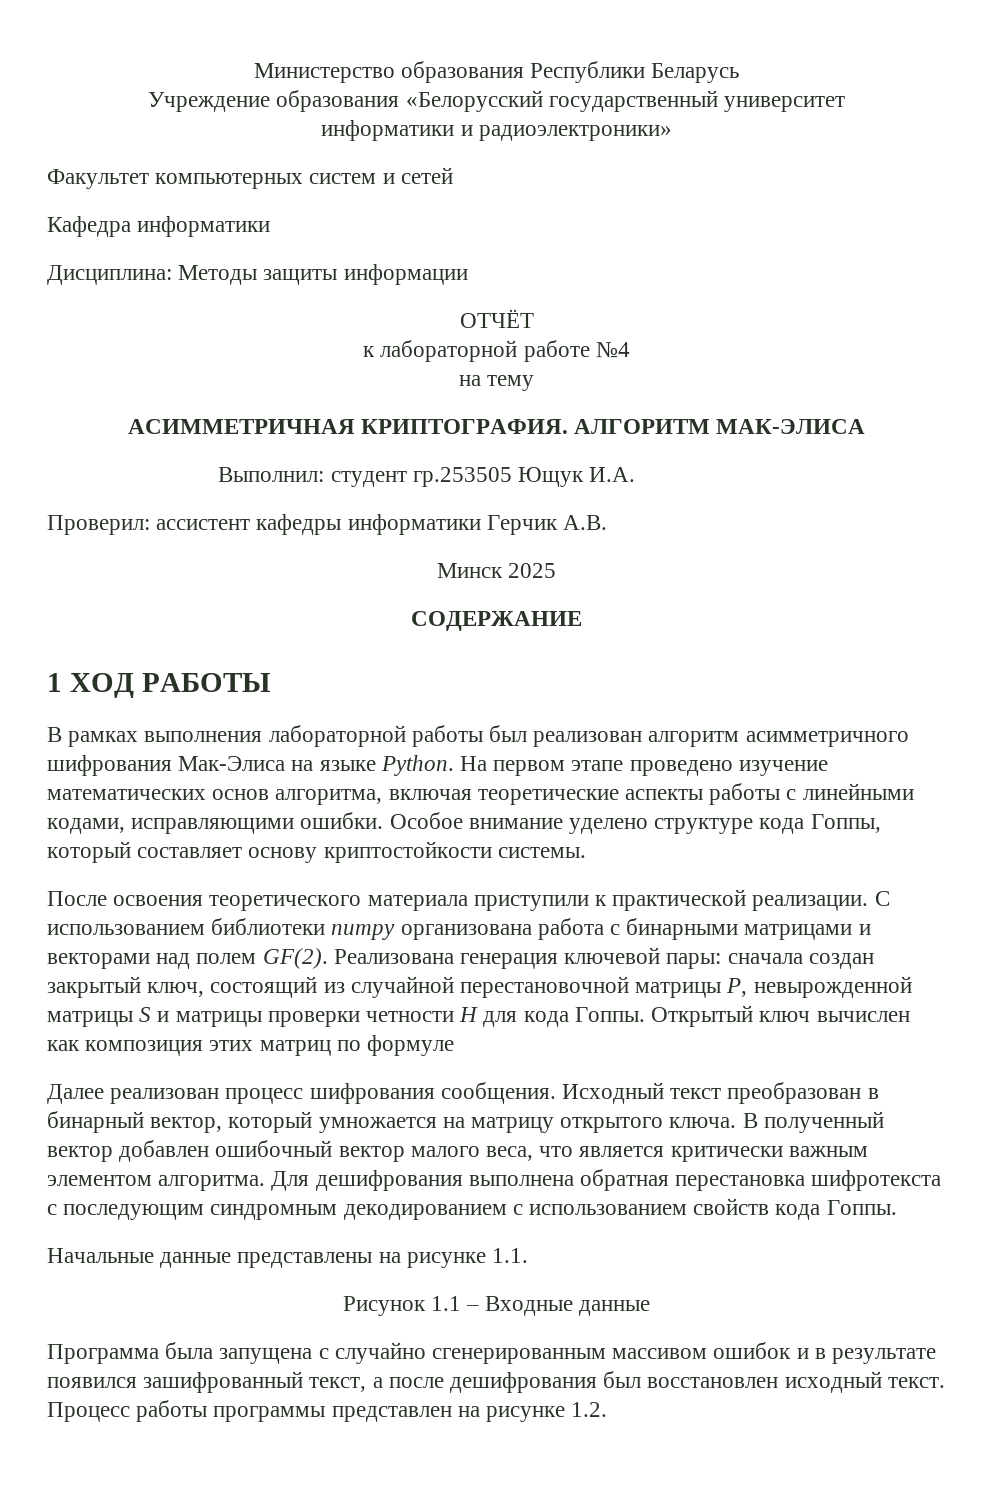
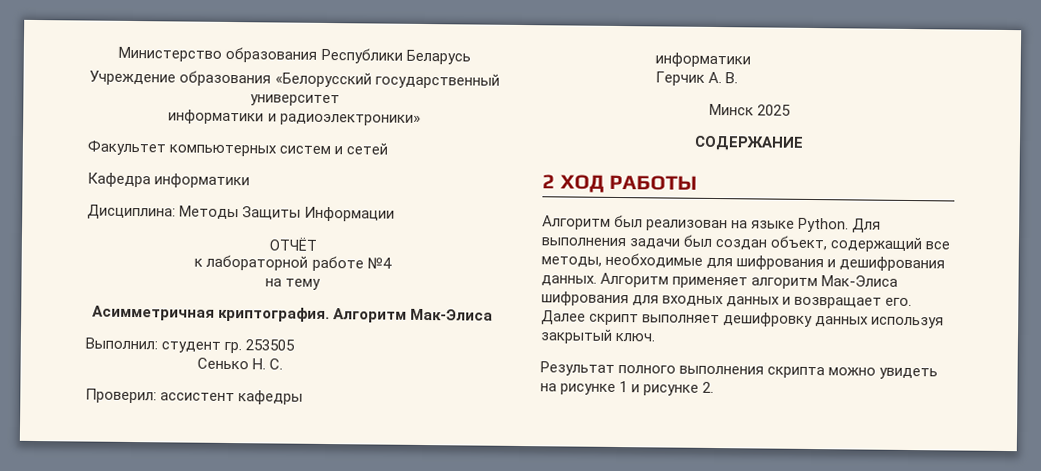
[263,264,468,285] защиты информации -> [242,206,396,222] Защиты Информации
[127,419,866,434] [218,467,636,487] АСИММЕТРИЧНАЯ КРИПТОГРАФИЯ. АЛГОРИТМ МАК-ЭЛИСА // Выполнил: студент гр.253505 Ющук И.А. -> [91,305,494,323] [85,337,296,354] [197,357,284,370] Асимметричная криптография. Алгоритм Мак-Элиса // Выполнил: студент гр. 253505 // Сенько Н. С.
[347,514,608,535] информатики Герчик А.В. -> [655,52,752,68] [655,71,739,86] // информатики // Герчик А. В.
[47,673,62,692] 1 -> [542,174,555,189] 2
[47,725,909,747] [47,755,828,776] [47,783,914,805] [47,812,881,834] [47,841,586,863] [47,889,890,911] [47,918,871,940] [47,947,874,969] [47,976,912,998] [47,1005,910,1027] [47,1035,455,1056] [47,1082,879,1104] [47,1111,884,1133] [47,1140,868,1162] [47,1169,942,1191] [47,1198,897,1220] [47,1248,529,1268] [342,1296,651,1316] [47,1342,937,1364] [47,1371,945,1393] [47,1400,608,1422] В рамках выполнения лабораторной работы был реализован алгоритм асимметричного шифрования Мак-Элиса на языке Python. На первом этапе проведено изучение математических основ алгоритма, включая теоретические аспекты работы с линейными кодами, исправляющими ошибки. Особое внимание уделено структуре кода Гоппы, который составляет основу криптостойкости системы. // После освоения теоретического материала приступили к практической реализации. С использованием библиотеки numpy организована работа с бинарными матрицами и векторами над полем GF(2). Реализована генерация ключевой пары: сначала создан закрытый ключ, состоящий из случайной перестановочной матрицы P, невырожденной матрицы S и матрицы проверки четности H для кода Гоппы. Открытый ключ вычислен как композиция этих матриц по формуле // Далее реализован процесс шифрования сообщения. Исходный текст преобразован в бинарный вектор, который умножается на матрицу открытого ключа. В полученный вектор добавлен ошибочный вектор малого веса, что является критически важным элементом алгоритма. Для дешифрования выполнена обратная перестановка шифротекста с последующим синдромным декодированием с использованием свойств кода Гоппы. // Начальные данные представлены на рисунке 1.1. // Рисунок 1.1 – Входные данные // Программа была запущена с случайно сгенерированным массивом ошибок и в результате появился зашифрованный текст, а после дешифрования был восстановлен исходный текст. Процесс работы программы представлен на рисунке 1.2. -> [542,214,882,233] [541,234,951,253] [541,252,946,272] [541,272,899,290] [541,291,913,309] [541,310,945,329] [540,328,656,344] [540,361,939,380] [540,381,715,396] Алгоритм был реализован на языке Python. Для выполнения задачи был создан объект, содержащий все методы, необходимые для шифрования и дешифрования данных. Алгоритм применяет алгоритм Мак-Элиса шифрования для входных данных и возвращает его. Далее скрипт выполняет дешифровку данных используя закрытый ключ. // Результат полного выполнения скрипта можно увидеть на рисунке 1 и рисунке 2.

